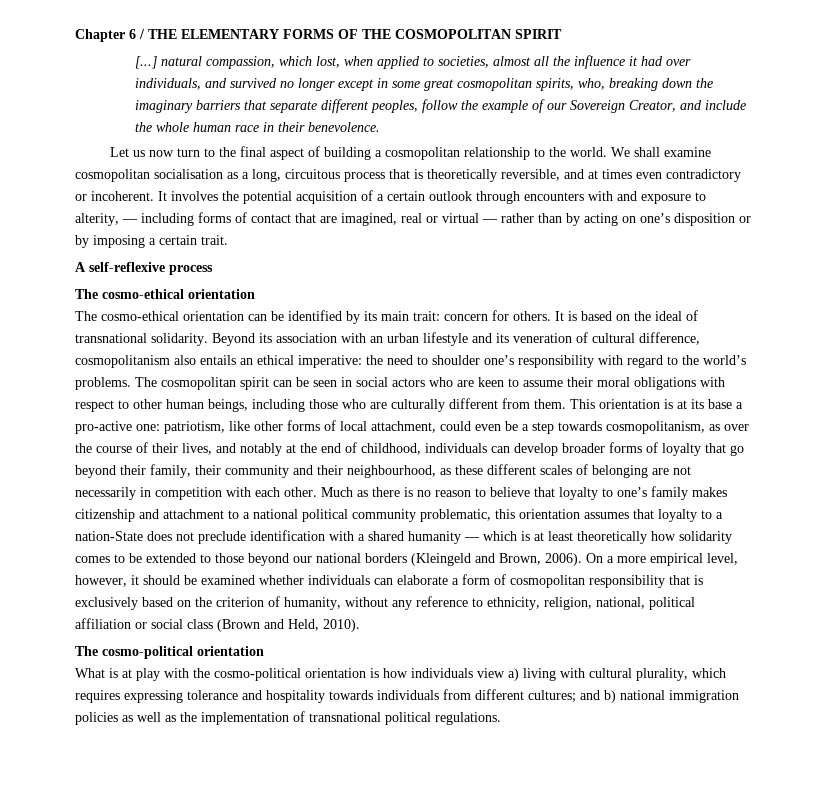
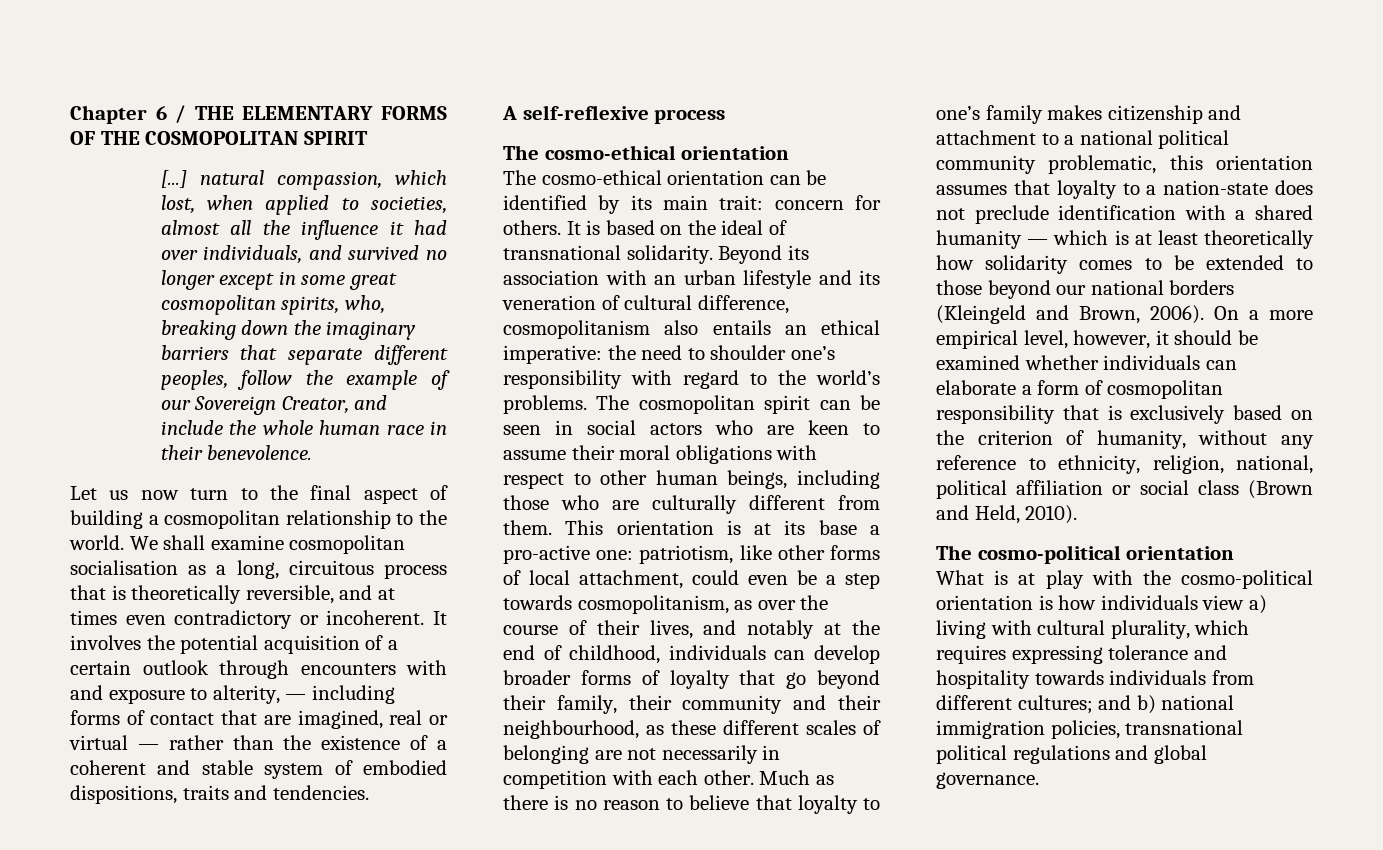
[566,213,751,226] [75,235,228,248] by acting on one’s disposition or by imposing a certain trait. -> [283,735,447,750] [70,760,447,779] [70,785,369,804] the existence of a coherent and stable system of embodied dispositions, traits and tendencies.
[75,531,143,541] nation-State -> [1163,180,1269,195] nation-state
[75,711,501,725] policies as well as the implementation of transnational political regulations. -> [1050,720,1244,739] [936,745,1207,764] [936,772,1039,789] policies, transnational political regulations and global governance.

